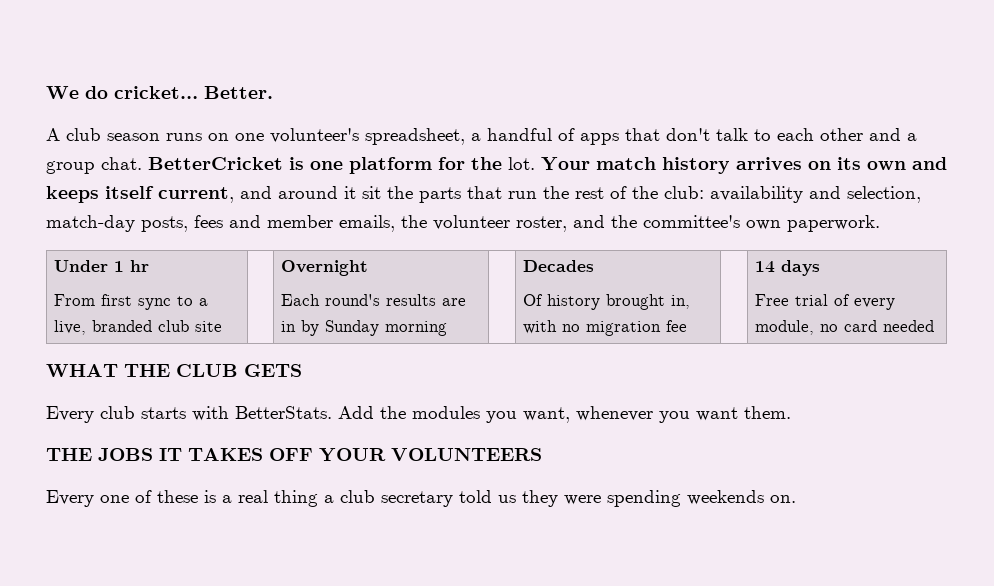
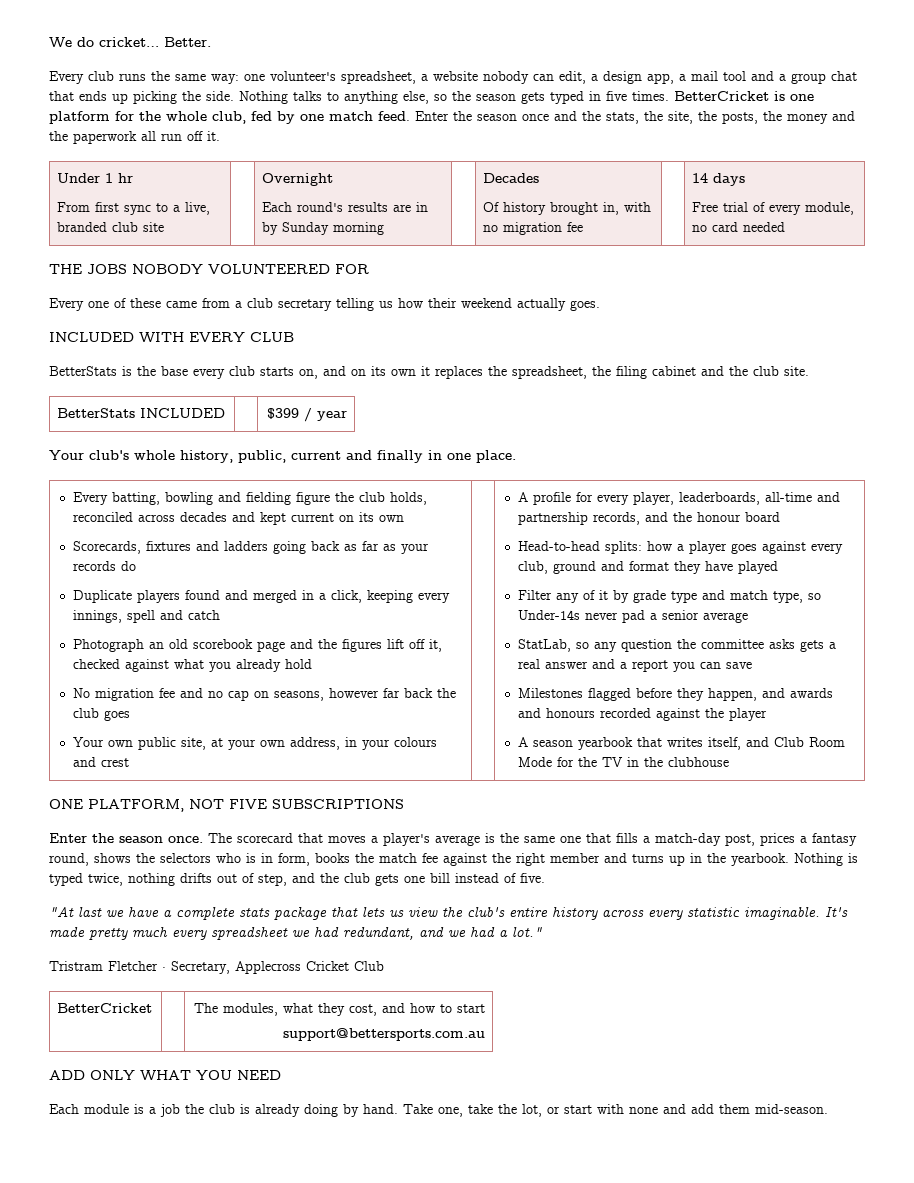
[46,128,917,145] [46,157,142,174] A club season runs on one volunteer's spreadsheet, a handful of apps that don't talk to each other and a group chat. -> [49,71,857,84] [49,91,669,104] Every club runs the same way: one volunteer's spreadsheet, a website nobody can edit, a design app, a mail tool and a group chat that ends up picking the side. Nothing talks to anything else, so the season gets typed in five times.
[508,157,947,174] [46,186,921,203] [46,215,880,232] lot. Your match history arrives on its own and keeps itself current, and around it sit the parts that run the rest of the club: availability and selection, match-day posts, fees and member emails, the volunteer roster, and the committee's own paperwork. -> [166,111,855,124] [49,131,220,144] whole club, fed by one match feed. Enter the season once and the stats, the site, the posts, the money and the paperwork all run off it.
[46,364,302,377] [46,406,791,423] [46,448,542,462] [46,490,796,507] WHAT THE CLUB GETS // Every club starts with BetterStats. Add the modules you want, whenever you want them. // THE JOBS IT TAKES OFF YOUR VOLUNTEERS // Every one of these is a real thing a club secretary told us they were spending weekends on. -> [49,264,369,274] [49,298,600,311] [49,332,294,342] [49,366,809,379] [57,408,226,418] [266,408,347,422] [49,450,516,463] [72,492,427,505] [72,512,404,525] [72,541,429,554] [72,561,136,571] [72,590,450,603] [72,610,220,623] [72,639,442,652] [72,659,312,672] [72,688,456,701] [72,708,130,721] [72,737,437,750] [72,757,129,767] [517,492,840,505] [517,512,780,525] [517,541,843,554] [517,561,778,574] [517,590,821,603] [517,610,748,623] [517,639,836,652] [517,659,752,672] [517,688,833,701] [517,708,767,721] [517,737,845,750] [517,757,729,767] [49,799,404,812] [49,833,857,846] [49,853,858,866] [49,873,545,886] [49,907,848,920] [49,927,542,940] [49,961,384,974] [57,1003,153,1013] [193,1003,485,1016] [282,1028,485,1041] [49,1070,281,1080] [49,1104,828,1117] THE JOBS NOBODY VOLUNTEERED FOR // Every one of these came from a club secretary telling us how their weekend actually goes. // INCLUDED WITH EVERY CLUB // BetterStats is the base every club starts on, and on its own it replaces the spreadsheet, the filing cabinet and the club site. // BetterStats INCLUDED | | $399 / year // Your club's whole history, public, current and finally in one place. // Every batting, bowling and fielding figure the club holds, reconciled across decades and kept current on its own // Scorecards, fixtures and ladders going back as far as your records do // Duplicate players found and merged in a click, keeping every innings, spell and catch // Photograph an old scorebook page and the figures lift off it, checked against what you already hold // No migration fee and no cap on seasons, however far back the club goes // Your own public site, at your own address, in your colours and crest | | A profile for every player, leaderboards, all-time and partnership records, and the honour board // Head-to-head splits: how a player goes against every club, ground and format they have played // Filter any of it by grade type and match type, so Under-14s never pad a senior average // StatLab, so any question the committee asks gets a real answer and a report you can save // Milestones flagged before they happen, and awards and honours recorded against the player // A season yearbook that writes itself, and Club Room Mode for the TV in the clubhouse // ONE PLATFORM, NOT FIVE SUBSCRIPTIONS // Enter the season once. The scorecard that moves a player's average is the same one that fills a match-day post, prices a fantasy round, shows the selectors who is in form, books the match fee against the right member and turns up in the yearbook. Nothing is typed twice, nothing drifts out of step, and the club gets one bill instead of five. // "At last we have a complete stats package that lets us view the club's entire history across every statistic imaginable. It's made pretty much every spreadsheet we had redundant, and we had a lot." // Tristram Fletcher · Secretary, Applecross Cricket Club // BetterCricket | | The modules, what they cost, and how to start // support@bettersports.com.au // ADD ONLY WHAT YOU NEED // Each module is a job the club is already doing by hand. Take one, take the lot, or start with none and add them mid-season.

